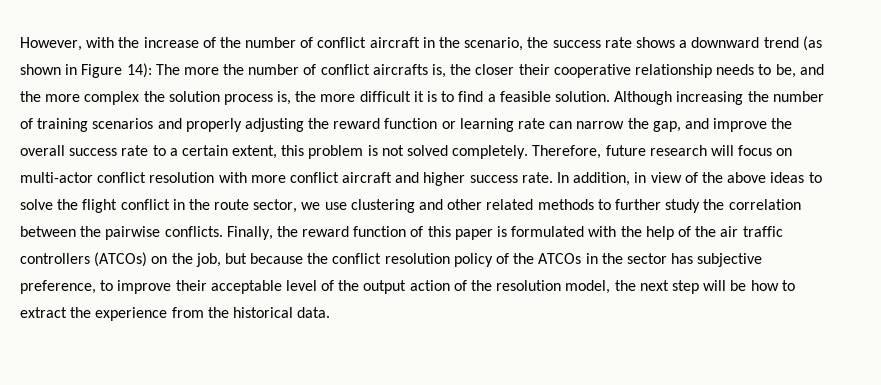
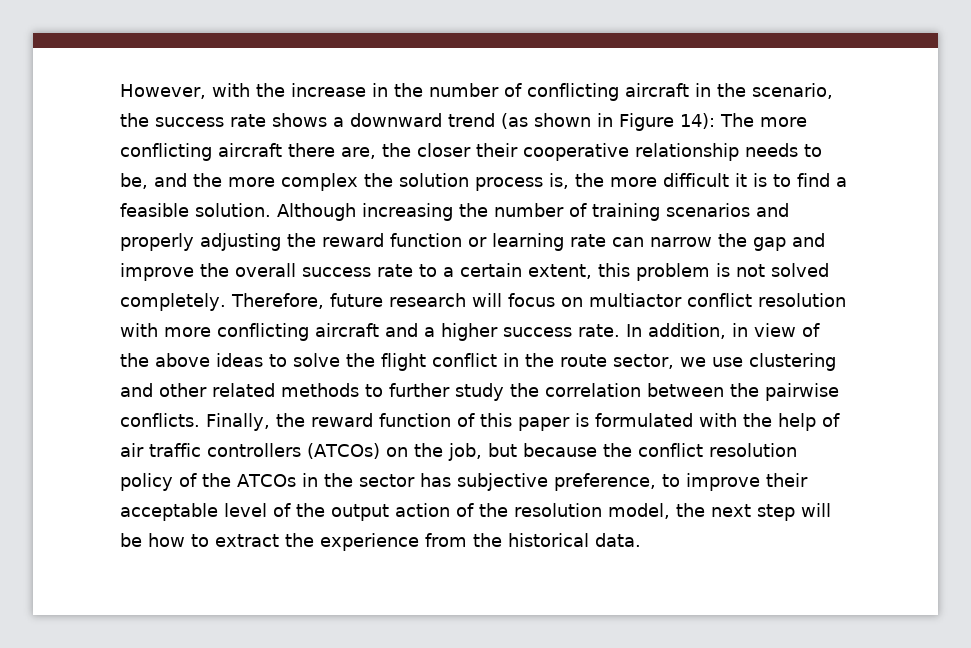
[202,37,367,48] of the number of conflict -> [372,83,619,101] in the number of conflicting
[223,64,447,78] the number of conflict aircrafts is, -> [120,143,376,161] conflicting aircraft there are,
[652,121,681,132] gap, -> [753,237,786,251] gap
[20,172,93,183] multi-actor -> [588,293,682,307] multiactor
[289,172,339,183] conflict -> [217,323,309,341] conflicting
(420, 177) none -> [424,327,435,337] a
[695,226,717,237] the -> (840, 420) none

